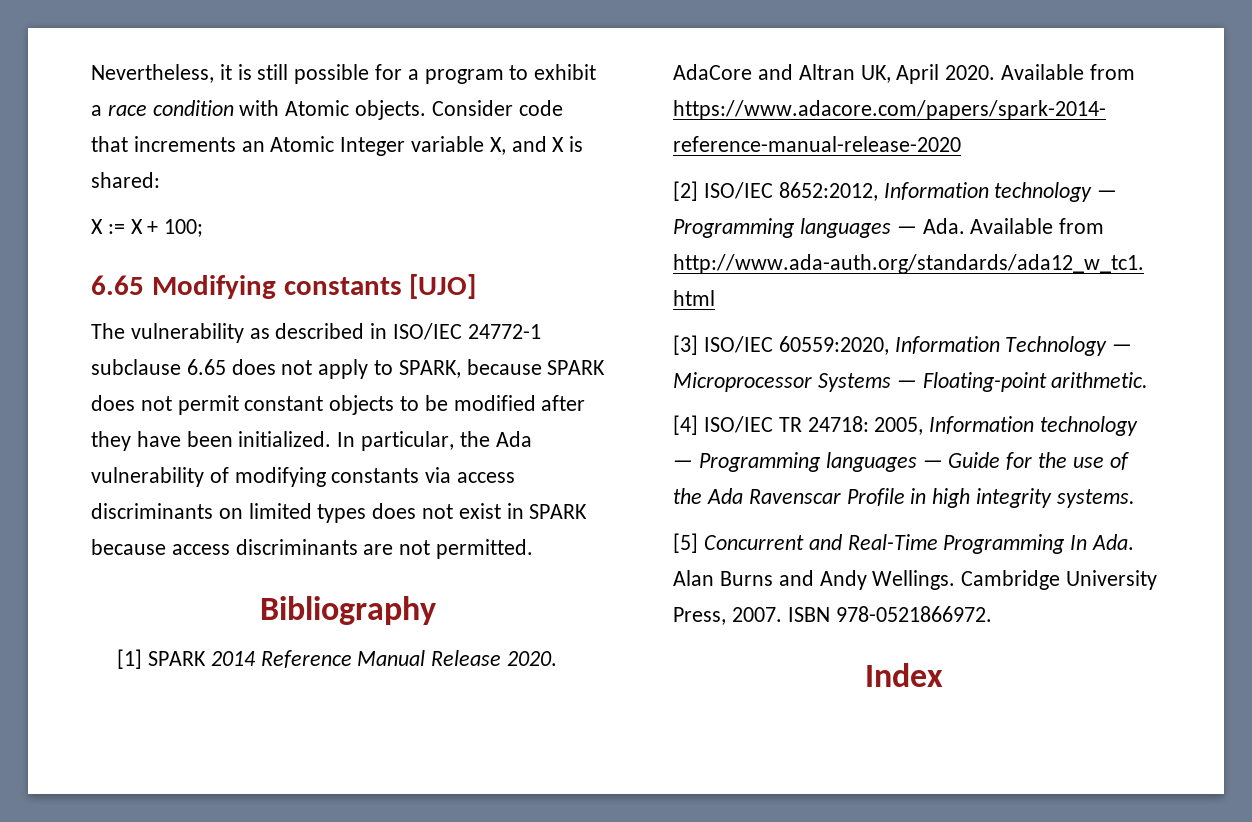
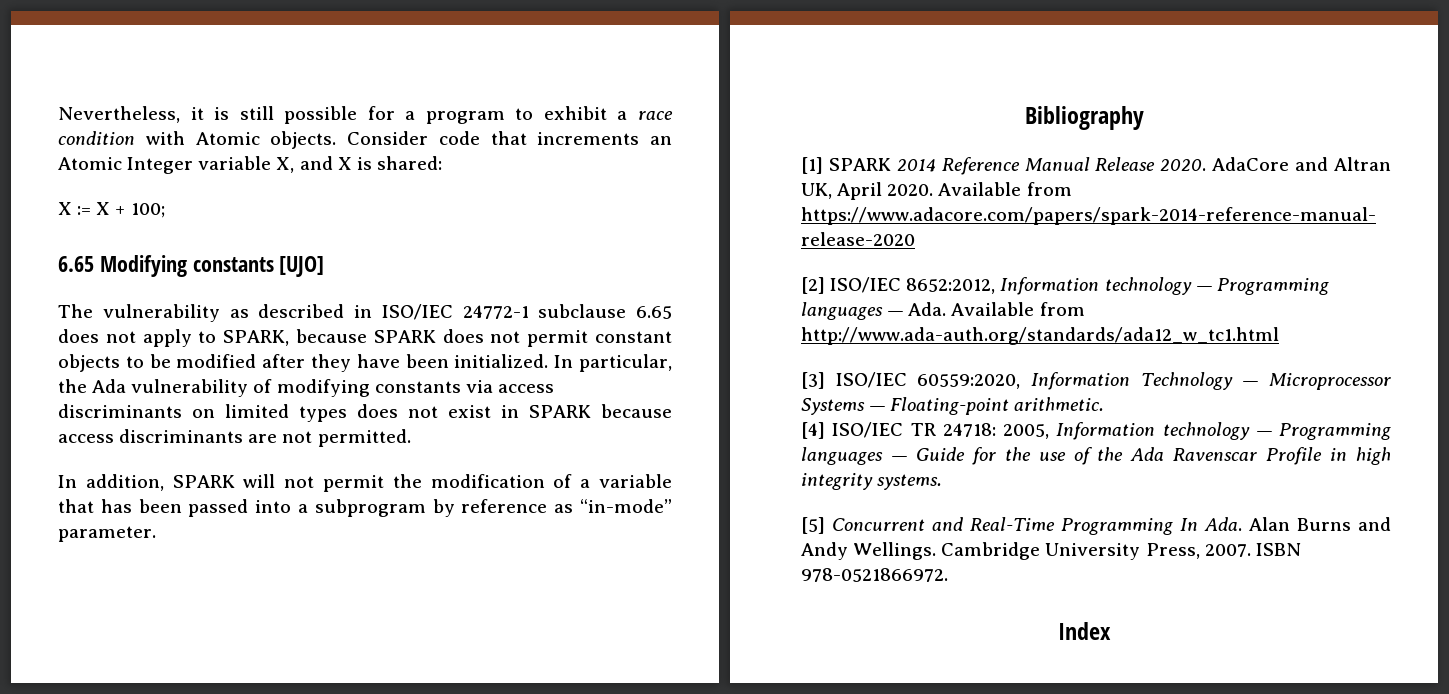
(534, 549) none -> [58,474,673,492] [58,499,672,517] [58,526,156,542] // In addition, SPARK will not permit the modification of a variable that has been passed into a subprogram by reference as “in-mode” parameter.

